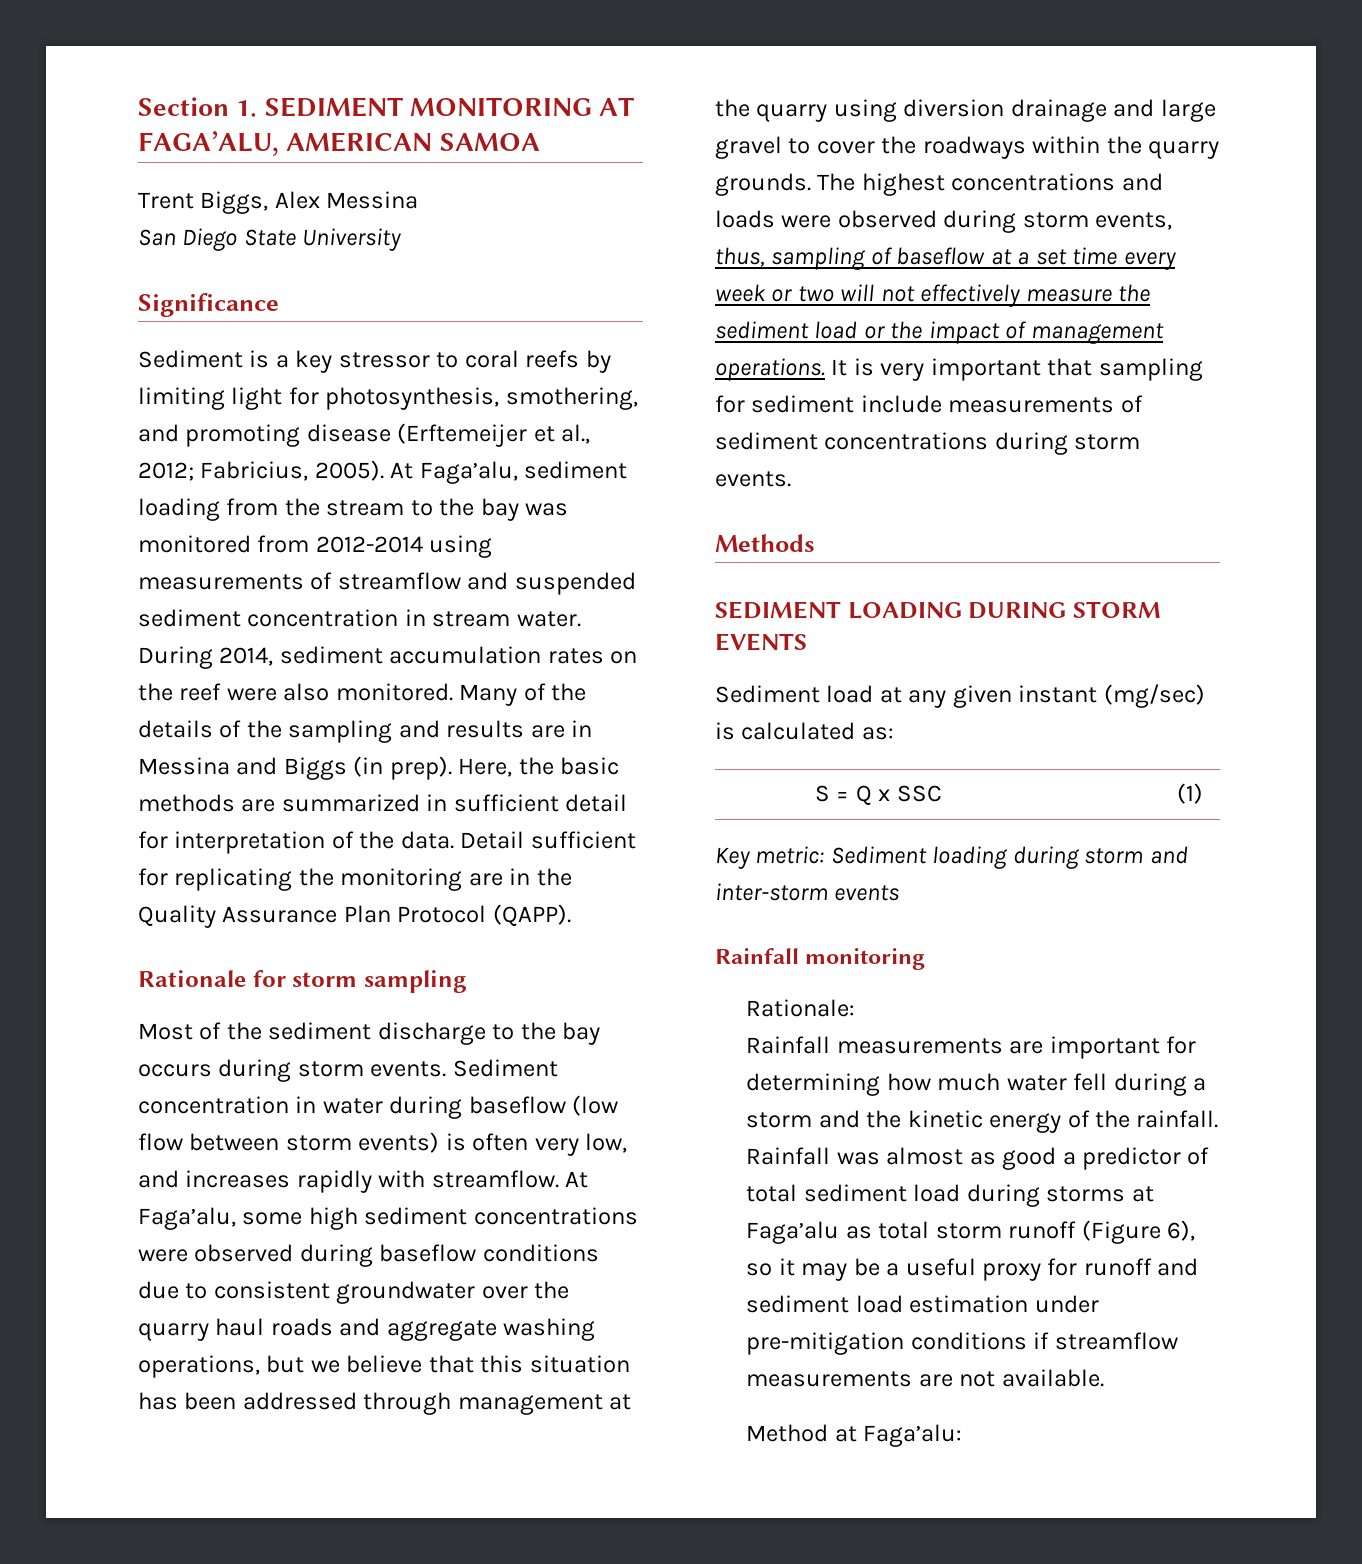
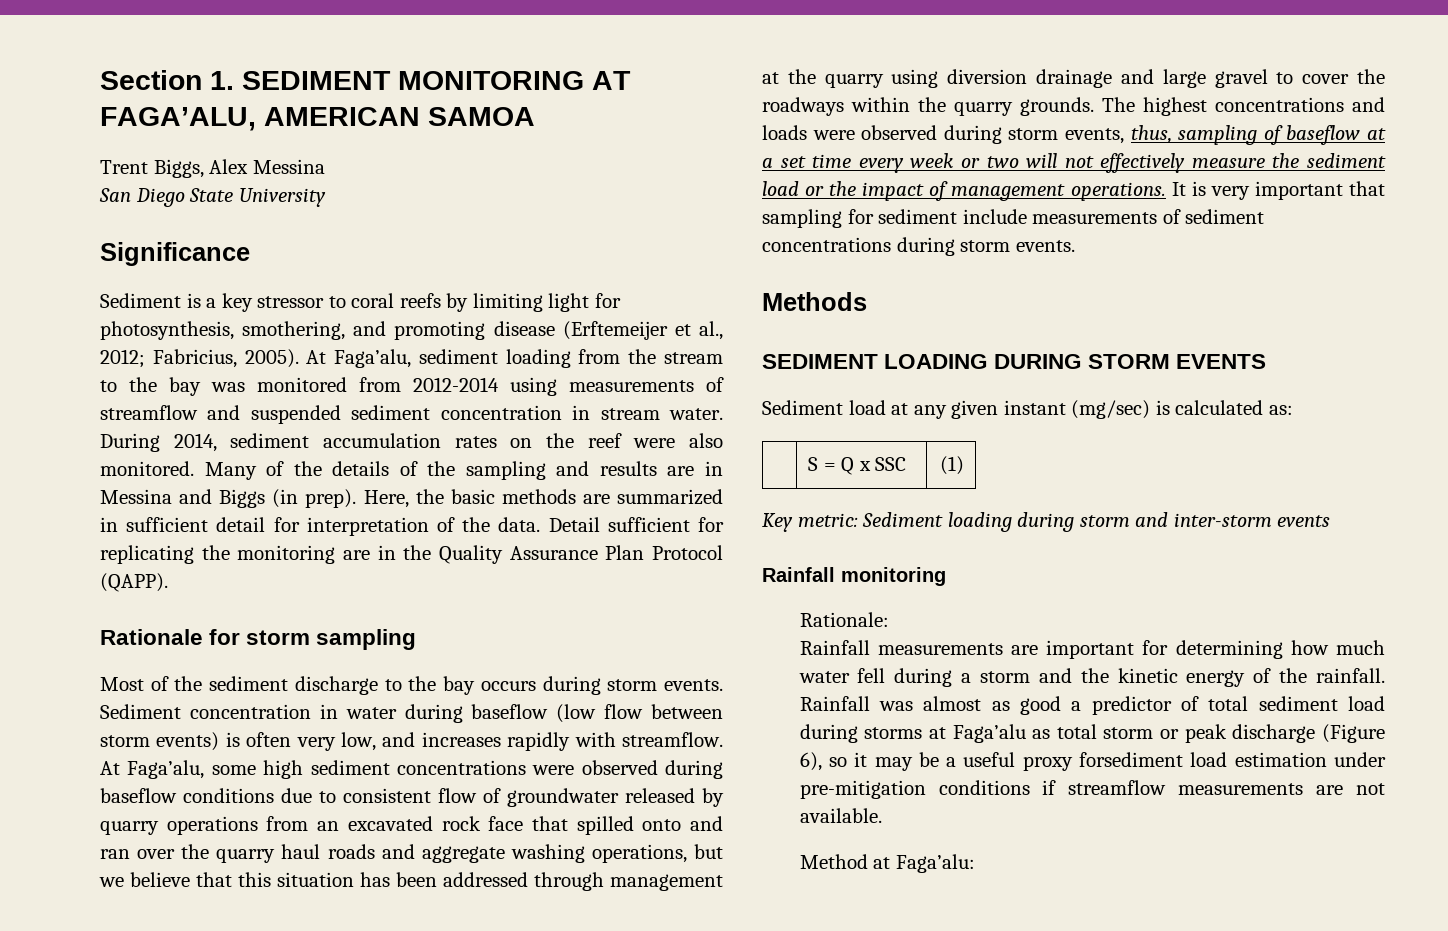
[336,1281,476,1304] groundwater -> [438,788,724,807] [100,816,723,835] [100,849,130,859] flow of groundwater released by quarry operations from an excavated rock face that spilled onto and ran
[1008,1221,1077,1239] runoff -> [1160,724,1316,743] or peak discharge
[1047,1258,1199,1276] [746,1295,850,1313] for runoff and sediment -> [1079,752,1184,767] forsediment

